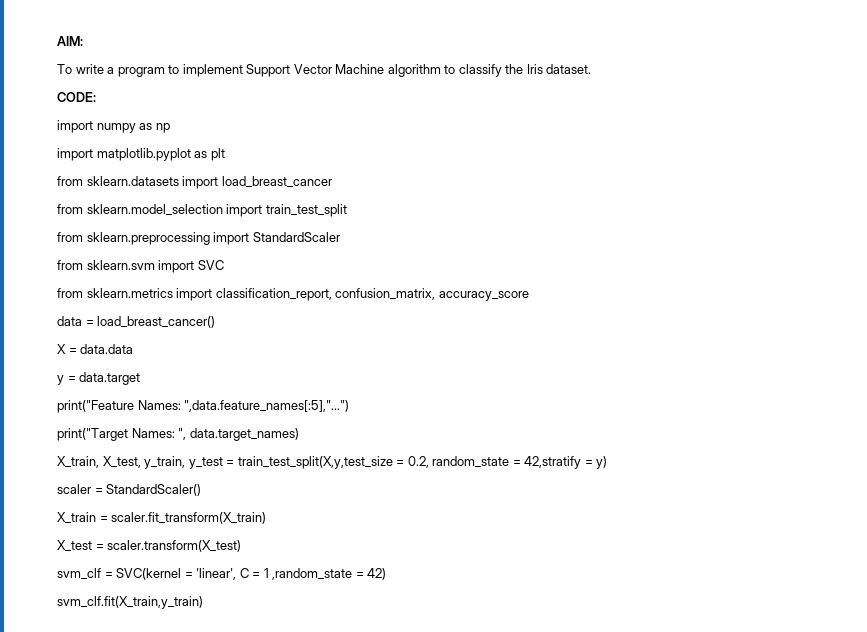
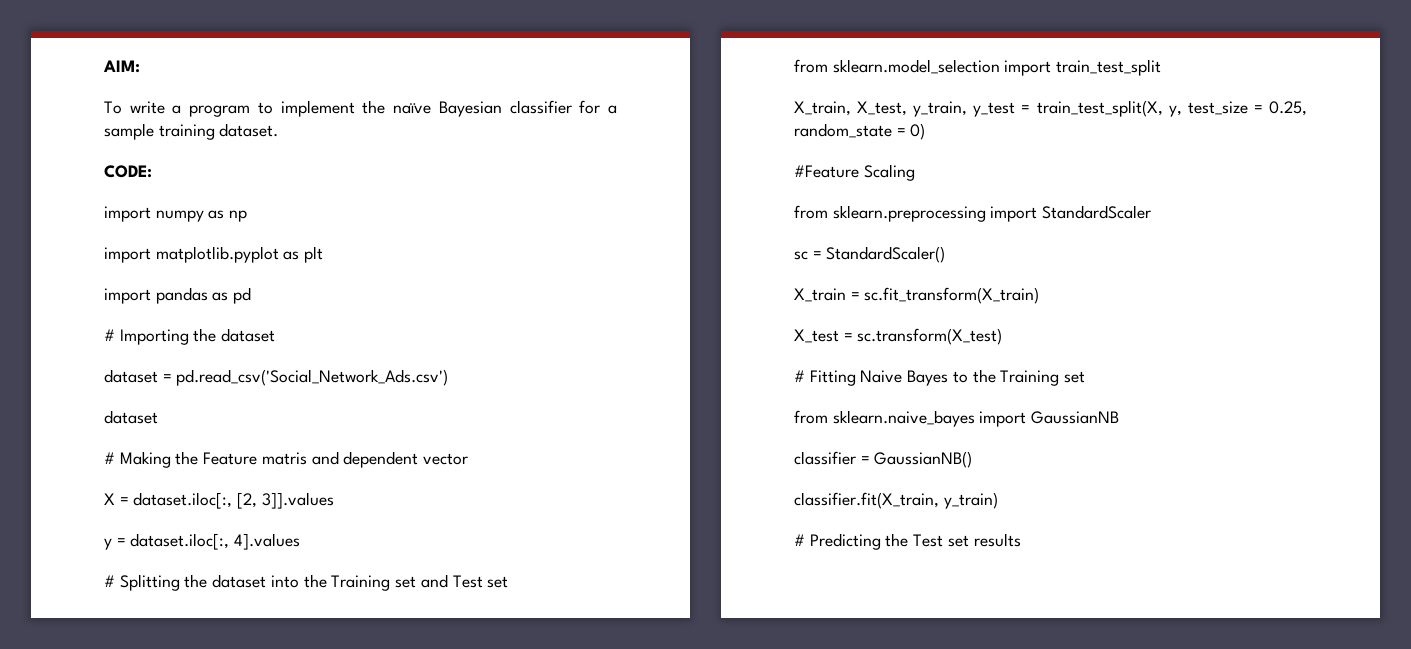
[246,64,543,77] Support Vector Machine algorithm to classify the Iris -> [362,100,618,117] [104,123,215,140] the naïve Bayesian classifier for a sample training
[57,176,332,189] [57,204,347,217] [57,232,340,245] [57,260,224,273] [57,288,529,301] [57,316,216,328] [57,344,134,354] [57,372,141,385] [57,400,350,413] [57,428,299,441] [57,456,608,469] [57,484,91,494] from sklearn.datasets import load_breast_cancer // from sklearn.model_selection import train_test_split // from sklearn.preprocessing import StandardScaler // from sklearn.svm import SVC // from sklearn.metrics import classification_report, confusion_matrix, accuracy_score // data = load_breast_cancer() // X = data.data // y = data.target // print("Feature Names: ",data.feature_names[:5],"...") // print("Target Names: ", data.target_names) // X_train, X_test, y_train, y_test = train_test_split(X,y,test_size = 0.2, random_state = 42,stratify = y) // scaler -> [104,287,252,304] [104,328,276,345] [104,369,449,386] [104,410,158,424] [104,451,469,468] [104,492,334,509] [104,533,301,550] [104,574,509,591] [794,59,1162,76] [794,100,1307,117] [794,123,926,140] [794,164,915,181] [794,205,1152,222] [794,251,808,260] import pandas as pd // # Importing the dataset // dataset = pd.read_csv('Social_Network_Ads.csv') // dataset // # Making the Feature matris and dependent vector // X = dataset.iloc[:, [2, 3]].values // y = dataset.iloc[:, 4].values // # Splitting the dataset into the Training set and Test set // from sklearn.model_selection import train_test_split // X_train, X_test, y_train, y_test = train_test_split(X, y, test_size = 0.25, random_state = 0) // #Feature Scaling // from sklearn.preprocessing import StandardScaler // sc
[111,512,267,524] scaler.fit_transform(X_train) -> [864,287,1040,304] sc.fit_transform(X_train)
[107,540,242,552] [57,568,387,580] [57,596,203,609] scaler.transform(X_test) // svm_clf = SVC(kernel = 'linear', C = 1 ,random_state = 42) // svm_clf.fit(X_train,y_train) -> [857,328,1003,345] [794,369,1086,386] [794,410,1120,427] [794,451,973,468] [794,492,998,509] [794,533,1021,550] sc.transform(X_test) // # Fitting Naive Bayes to the Training set // from sklearn.naive_bayes import GaussianNB // classifier = GaussianNB() // classifier.fit(X_train, y_train) // # Predicting the Test set results

